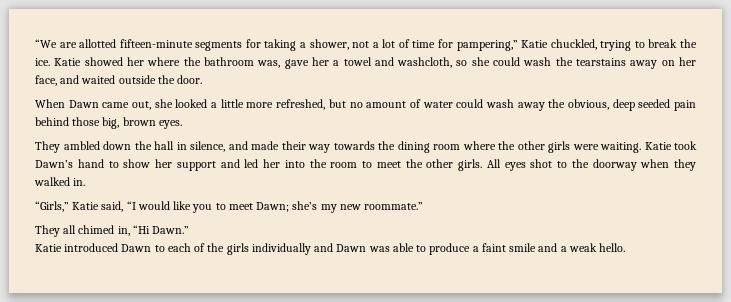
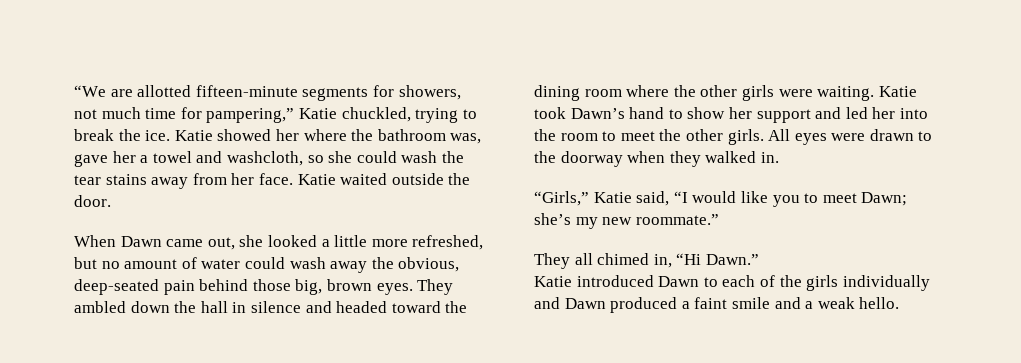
[264,39,410,51] taking a shower, not a lot of -> [398,85,461,100] [74,107,141,119] showers, not much
[576,57,697,69] [35,75,80,86] tearstains away on her face, and -> [74,173,336,189] tear stains away from her face. Katie
[612,99,671,111] deep seeded -> [74,279,159,295] deep-seated
(182, 124) // -> (413, 289) none
[190,141,375,153] silence, and made their way towards -> [250,301,441,313] silence and headed toward
[530,159,553,168] shot -> [831,129,914,141] were drawn
[368,243,471,255] was able to produce -> [610,297,678,313] produced

